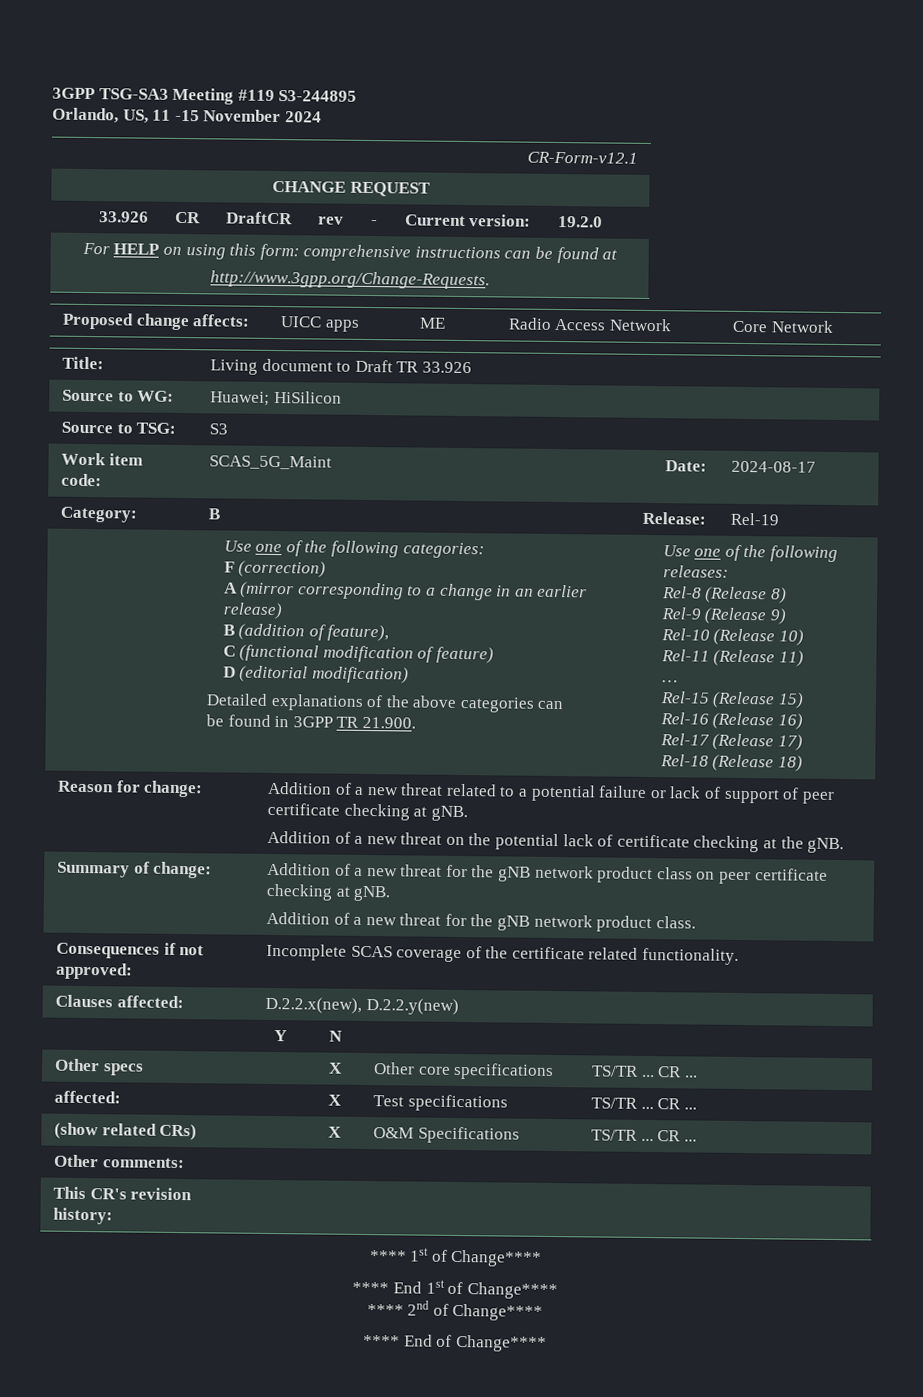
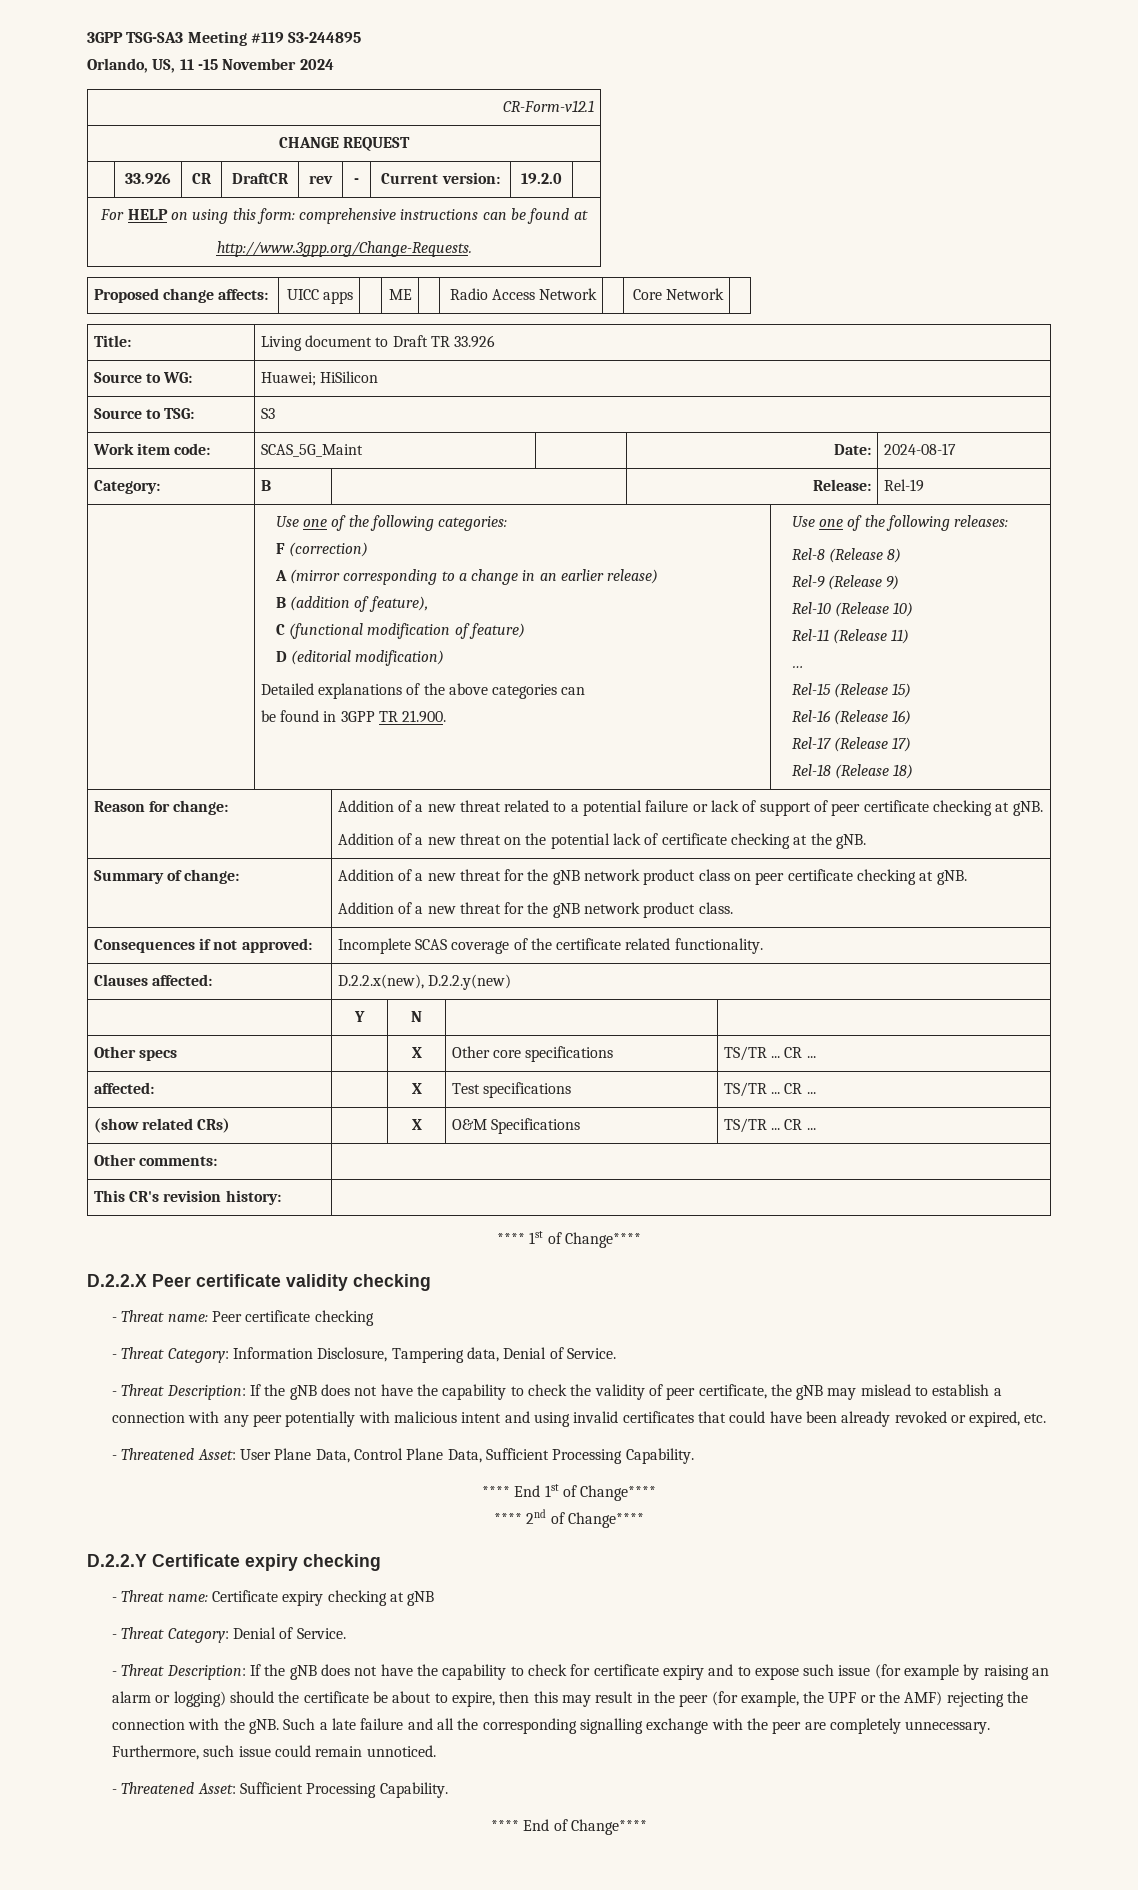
(543, 1258) none -> [87,1274,431,1291] [112,1310,374,1326] [112,1347,616,1363] [112,1384,1002,1400] [112,1411,1047,1427] [112,1448,694,1464] // D.2.2.X Peer certificate validity checking // - Threat name: Peer certificate checking // - Threat Category: Information Disclosure, Tampering data, Denial of Service. // - Threat Description: If the gNB does not have the capability to check the validity of peer certificate, the gNB may mislead to establish a connection with any peer potentially with malicious intent and using invalid certificates that could have been already revoked or expired, etc. // - Threatened Asset: User Plane Data, Control Plane Data, Sufficient Processing Capability.
(544, 1312) none -> [87,1554,381,1571] [112,1590,435,1606] [112,1627,346,1643] [112,1664,1050,1680] [112,1691,1029,1707] [112,1718,991,1734] [112,1745,436,1760] [112,1782,448,1798] // D.2.2.Y Certificate expiry checking // - Threat name: Certificate expiry checking at gNB // - Threat Category: Denial of Service. // - Threat Description: If the gNB does not have the capability to check for certificate expiry and to expose such issue (for example by raising an alarm or logging) should the certificate be about to expire, then this may result in the peer (for example, the UPF or the AMF) rejecting the connection with the gNB. Such a late failure and all the corresponding signalling exchange with the peer are completely unnecessary. Furthermore, such issue could remain unnoticed. // - Threatened Asset: Sufficient Processing Capability.

